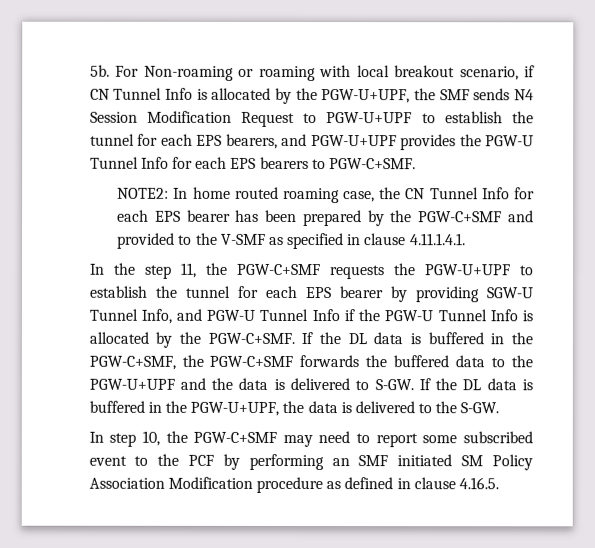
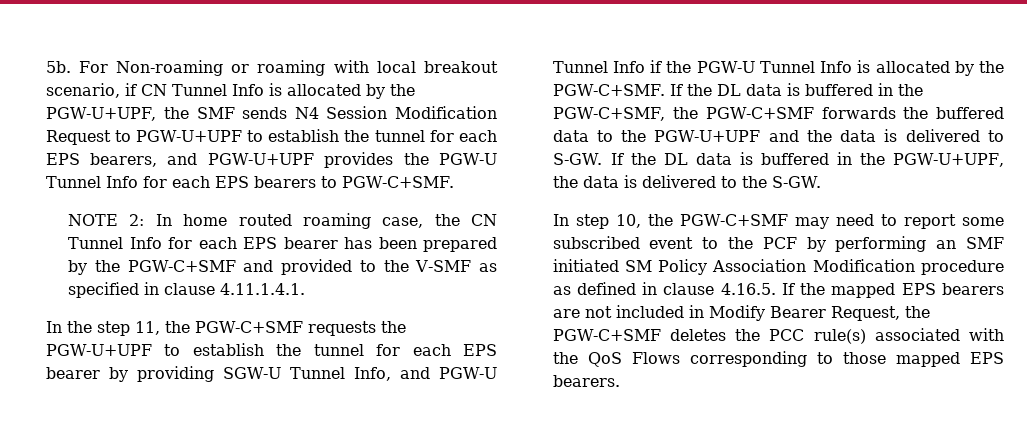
[117,187,170,199] NOTE2: -> [68,214,145,226] NOTE 2:
(499, 483) none -> [781,283,1004,298] [552,305,930,321] [552,328,1004,344] [552,351,1004,367] [552,375,620,387] If the mapped EPS bearers are not included in Modify Bearer Request, the PGW-C+SMF deletes the PCC rule(s) associated with the QoS Flows corresponding to those mapped EPS bearers.

